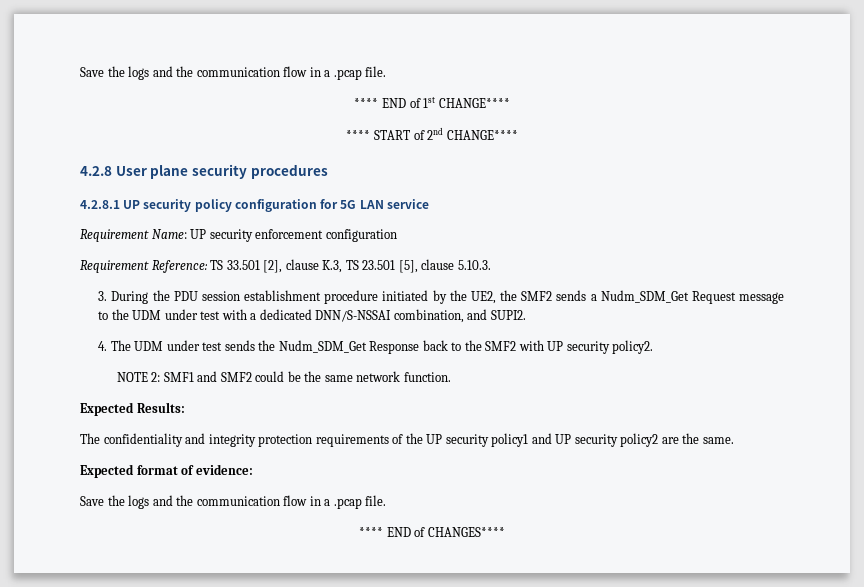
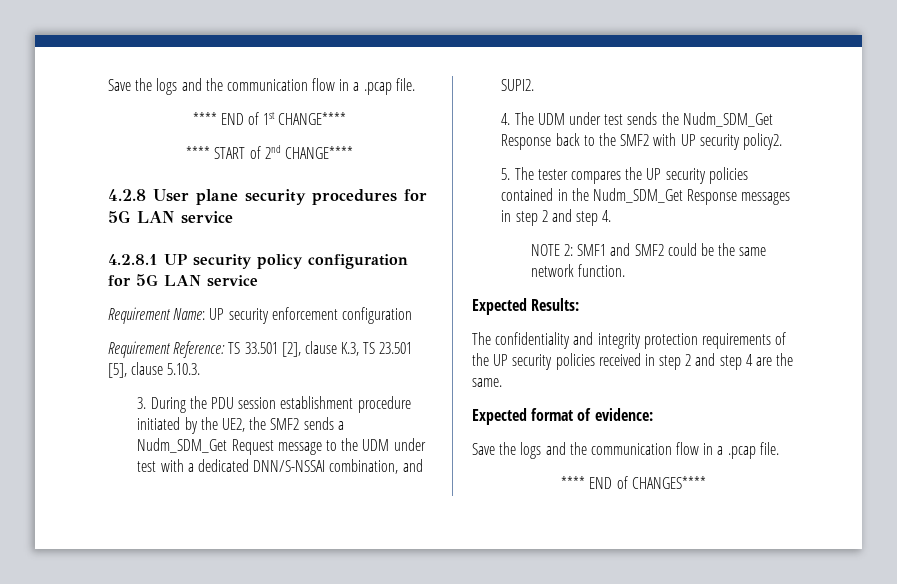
(328, 171) none -> [404,189,427,201] [108,210,233,224] for 5G LAN service
(654, 347) none -> [501,167,748,184] [501,188,791,205] [501,209,612,226] // 5. The tester compares the UP security policies contained in the Nudm_SDM_Get Response messages in step 2 and step 4.
[491,433,659,447] policy1 and UP security policy2 -> [555,353,753,370] policies received in step 2 and step 4

